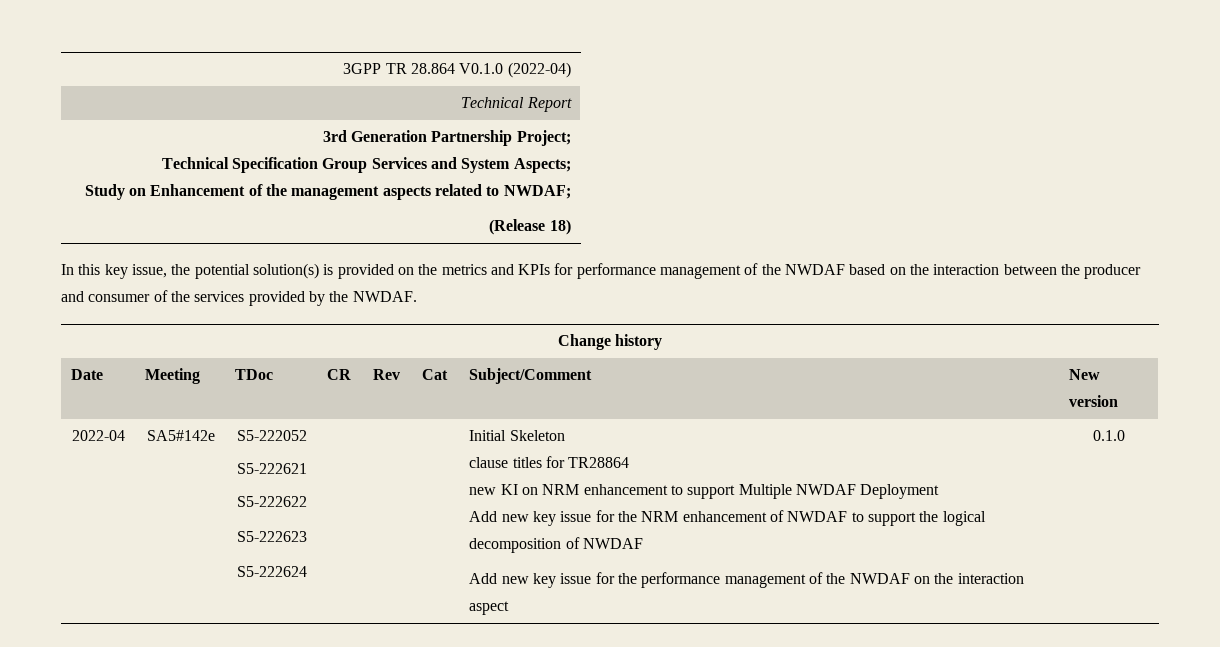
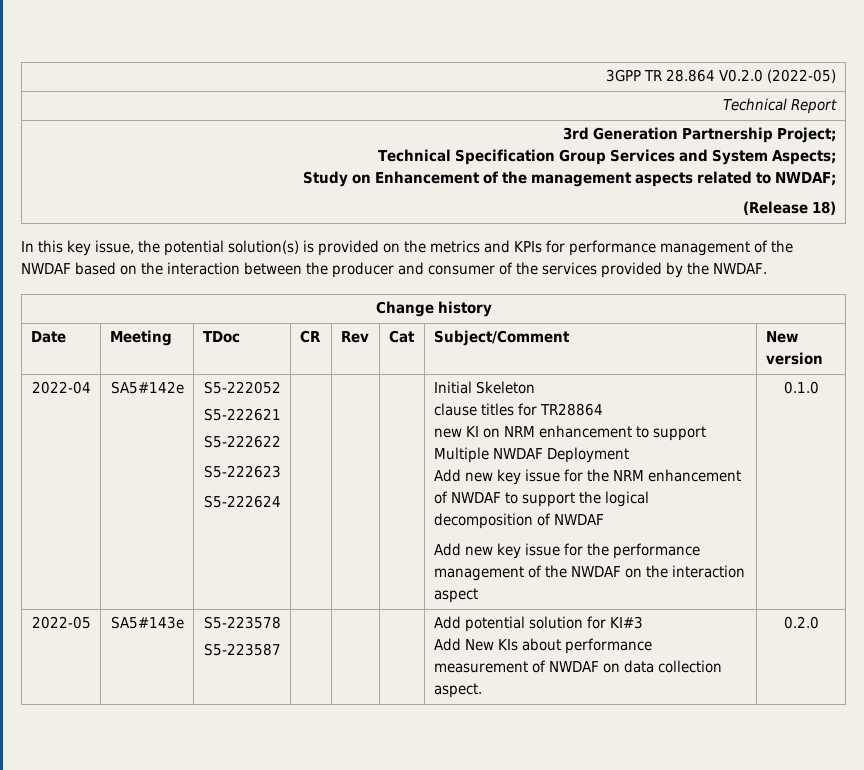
[459,62,571,78] V0.1.0 (2022-04) -> [719,69,837,83] V0.2.0 (2022-05)
(1125, 435) none -> [31,616,91,629] [110,616,184,629] [203,616,281,629] [203,643,281,656] [433,616,643,632] [433,638,652,654] [433,660,722,673] [433,683,482,698] [783,616,819,629] // 2022-05 | SA5#143e | S5-223578 // S5-223587 | | | | Add potential solution for KI#3 // Add New KIs about performance measurement of NWDAF on data collection aspect. | 0.2.0

